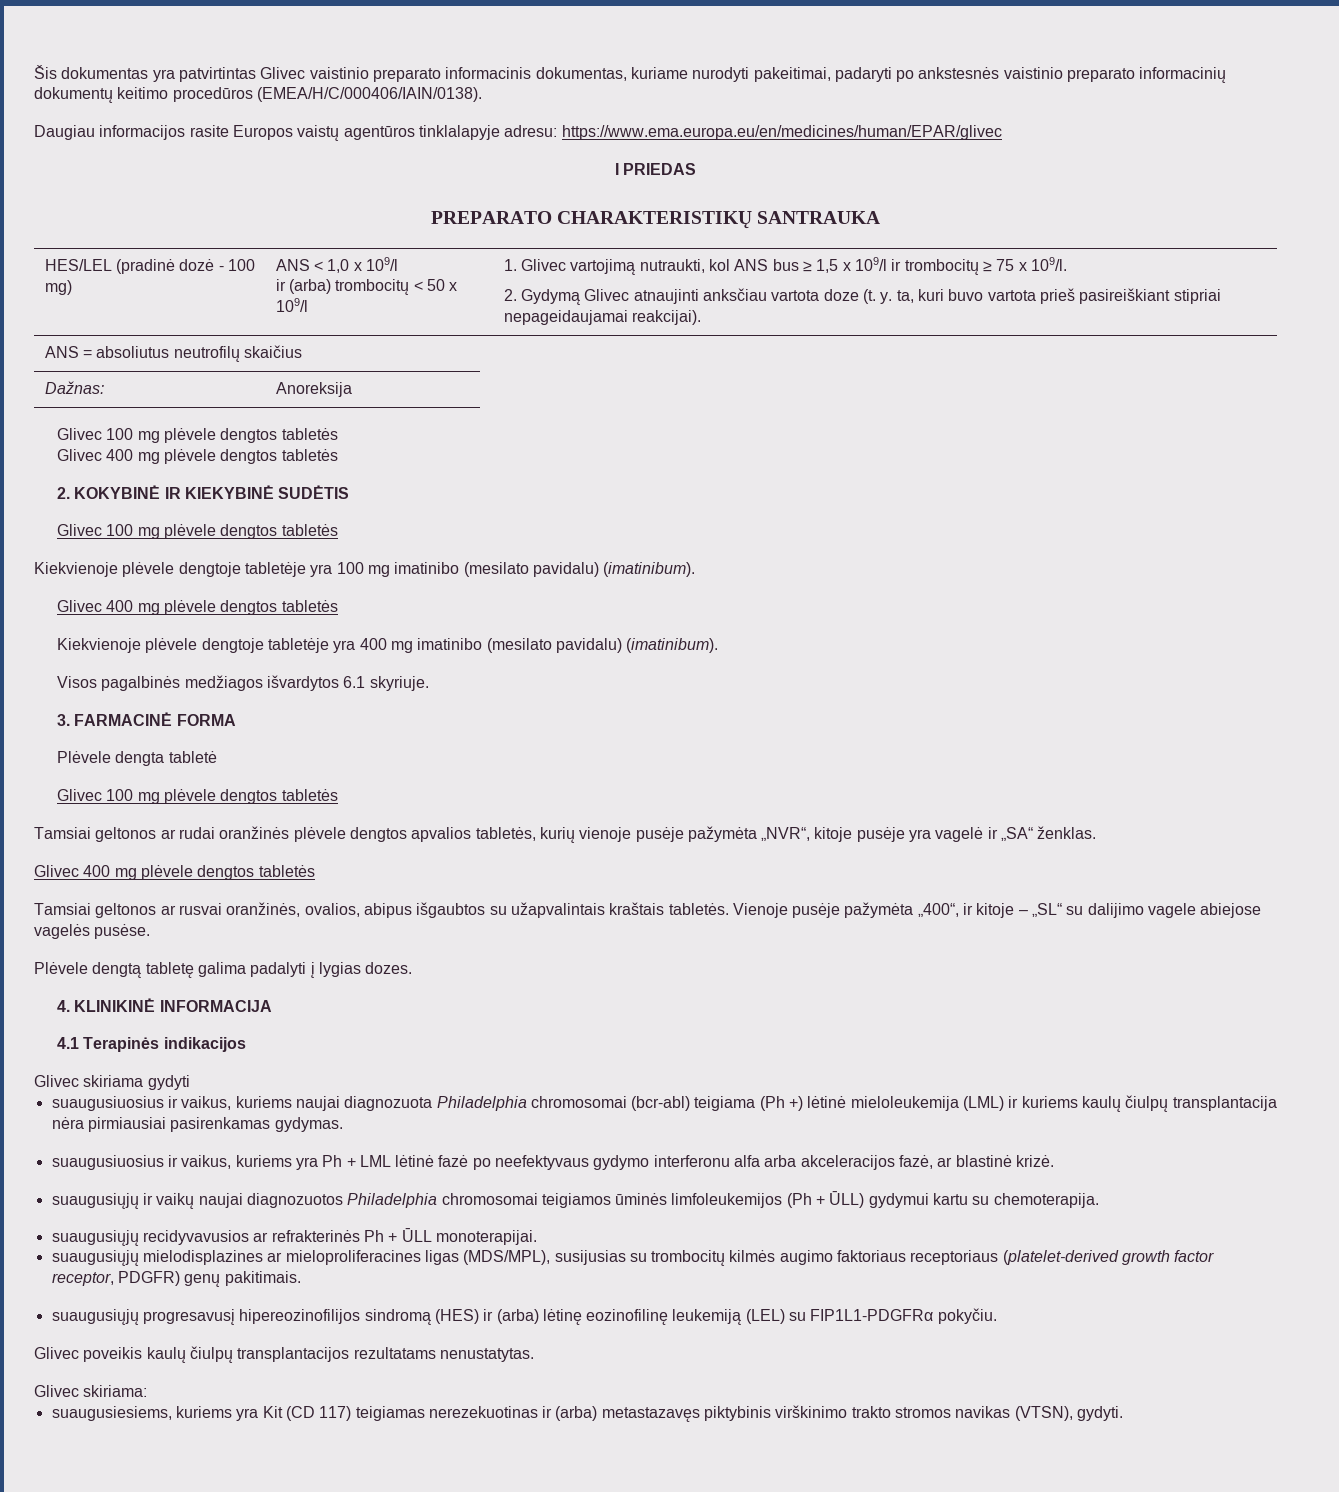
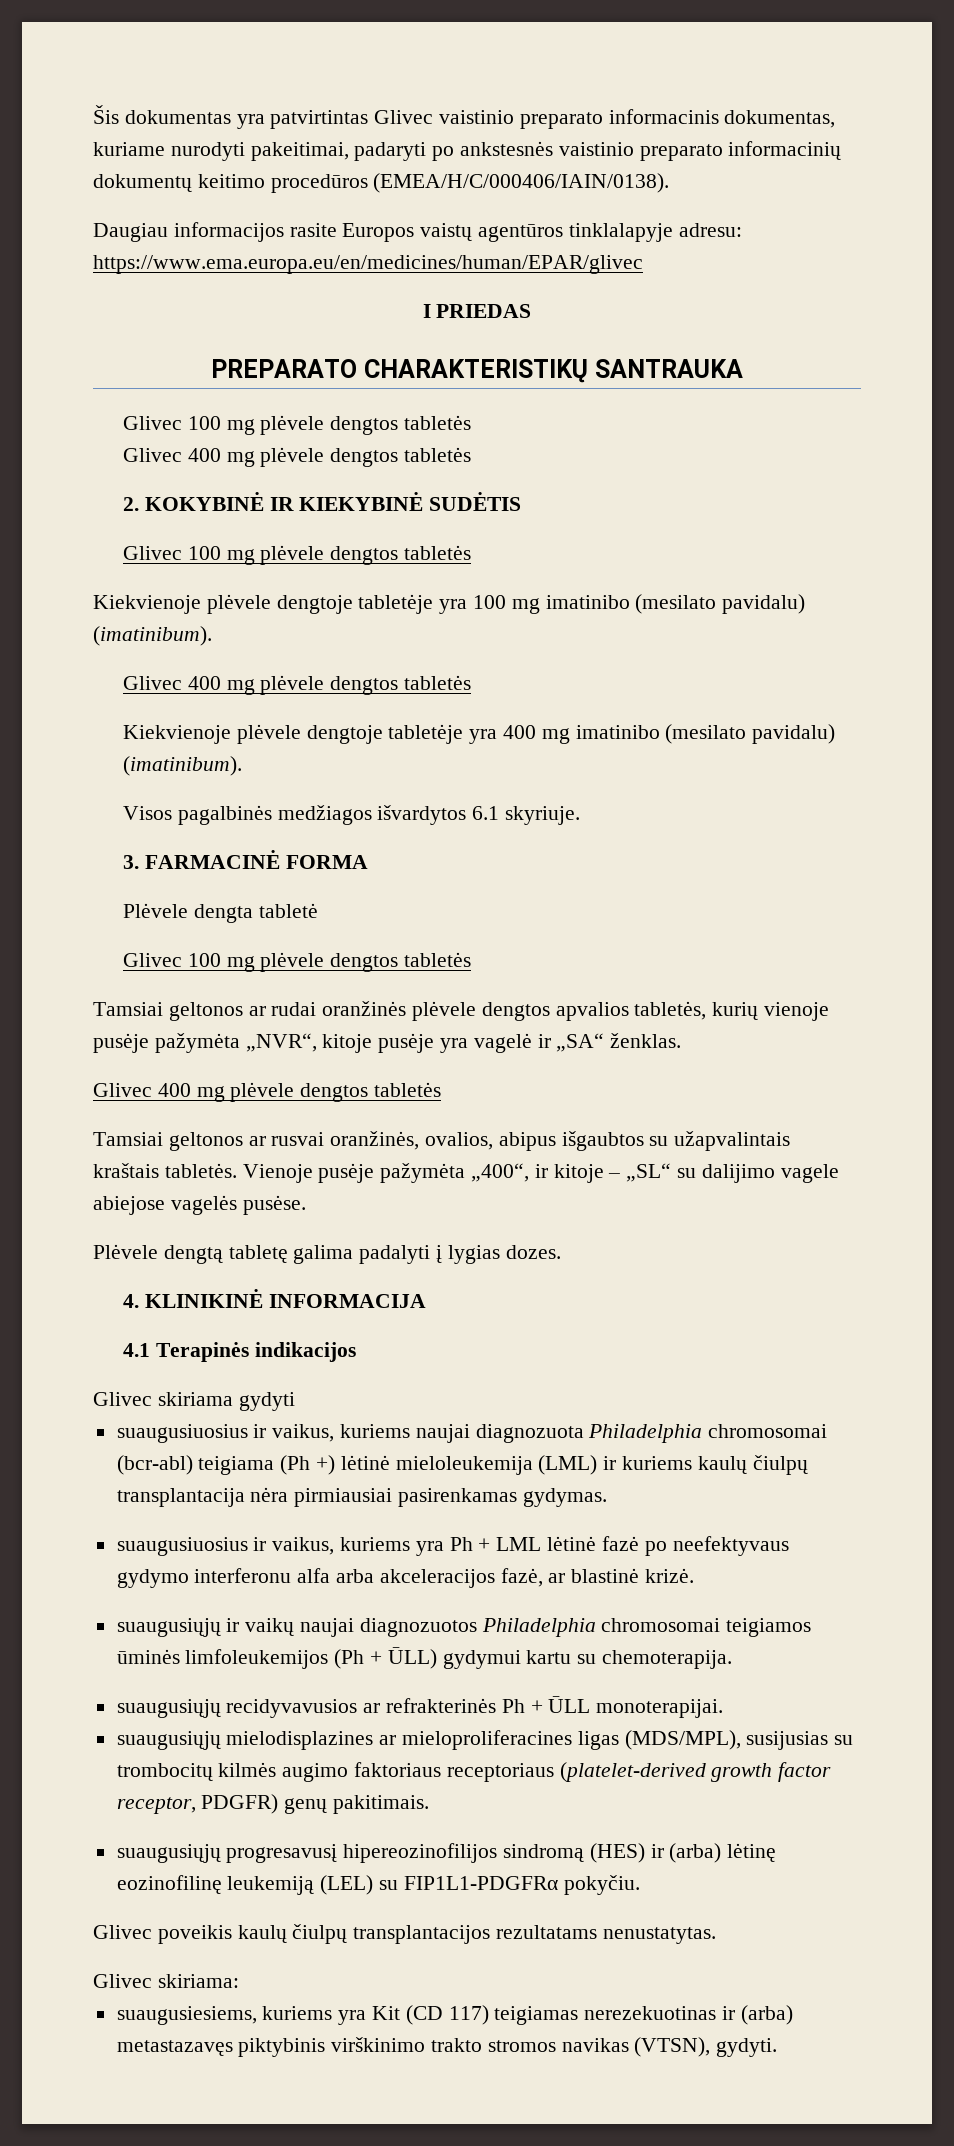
[44,259,256,274] [44,280,72,295] [275,257,399,273] [275,279,458,295] [275,298,308,312] [503,257,1067,275] [503,288,1221,305] [503,310,702,325] [44,345,303,362] [44,381,104,394] [275,382,352,397] // HES/LEL (pradinė dozė - 100 mg) | ANS < 1,0 x 109/l // ir (arba) trombocitų < 50 x 109/l | 1. Glivec vartojimą nutraukti, kol ANS bus ≥ 1,5 x 109/l ir trombocitų ≥ 75 x 109/l. // 2. Gydymą Glivec atnaujinti anksčiau vartota doze (t. y. ta, kuri buvo vartota prieš pasireiškiant stipriai nepageidaujamai reakcijai). // ANS = absoliutus neutrofilų skaičius // Dažnas: | Anoreksija -> (743, 368) none

